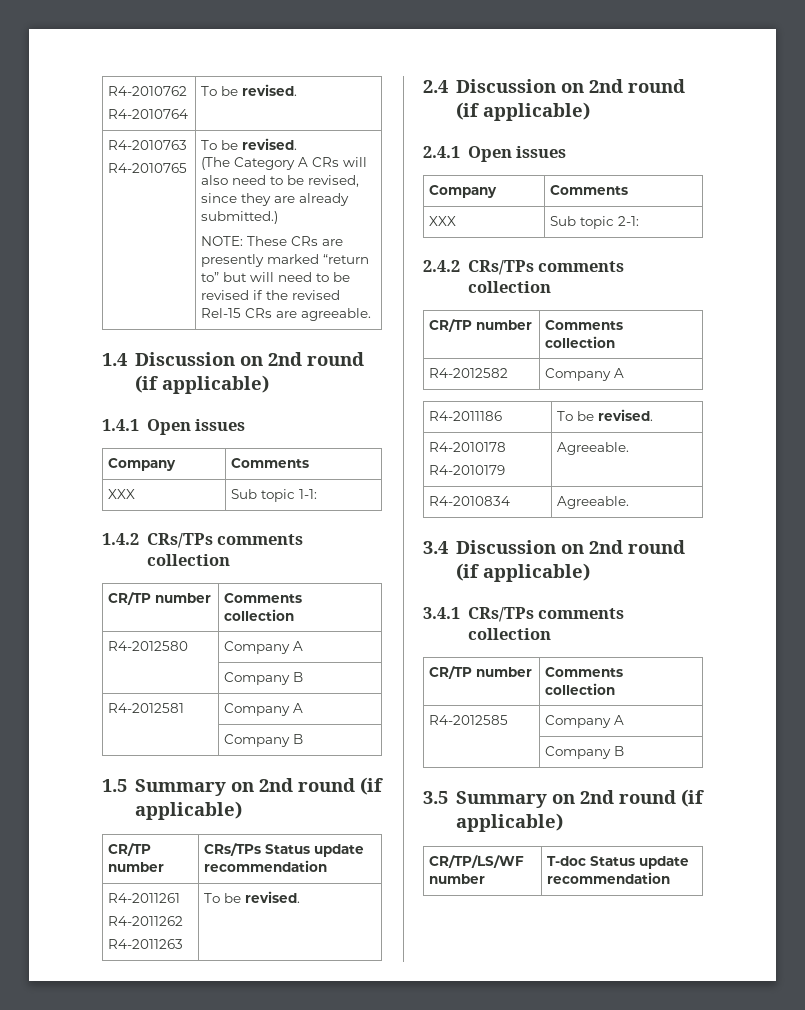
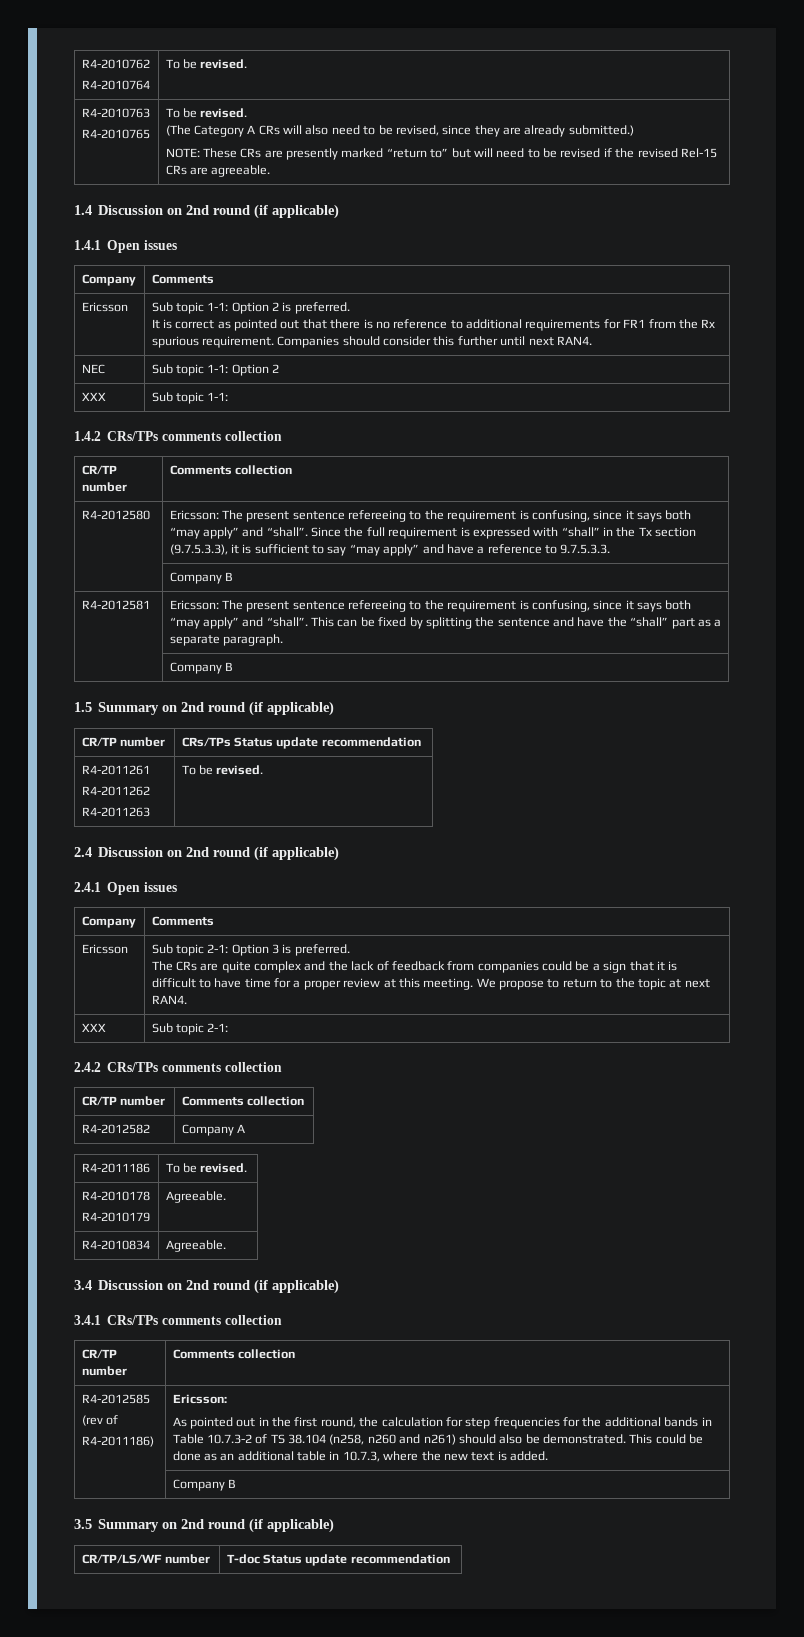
(310, 463) none -> [81,302,128,312] [151,302,350,314] [151,319,716,331] [151,336,592,348] [81,364,105,374] [151,364,280,376] // Ericsson | Sub topic 1-1: Option 2 is preferred. // It is correct as pointed out that there is no reference to additional requirements for FR1 from the Rx spurious requirement. Companies should consider this further until next RAN4. // NEC | Sub topic 1-1: Option 2
[224,641,304,654] [224,672,304,685] [108,703,185,713] [224,703,304,716] Company A // | Company B // R4-2012581 | Company A -> [169,510,692,522] [169,527,697,539] [169,544,611,556] [169,572,233,584] [81,600,150,610] [169,600,692,612] [169,617,722,629] [169,634,283,646] Ericsson: The present sentence refereeing to the requirement is confusing, since it says both “may apply” and “shall”. Since the full requirement is expressed with “shall” in the Tx section (9.7.5.3.3), it is sufficient to say “may apply” and have a reference to 9.7.5.3.3. // | Company B // R4-2012581 | Ericsson: The present sentence refereeing to the requirement is confusing, since it says both “may apply” and “shall”. This can be fixed by splitting the sentence and have the “shall” part as a separate paragraph.
(629, 190) none -> [81,944,128,954] [151,944,350,956] [151,961,678,973] [151,978,710,990] [151,995,187,1004] // Ericsson | Sub topic 2-1: Option 3 is preferred. // The CRs are quite complex and the lack of feedback from companies could be a sign that it is difficult to have time for a proper review at this meeting. We propose to return to the topic at next RAN4.
[545,715,625,728] | Company A -> [81,1415,118,1426] [81,1436,154,1447] [172,1394,227,1404] [172,1417,712,1429] [172,1434,704,1445] [172,1451,549,1462] // (rev of // R4-2011186) | Ericsson: // As pointed out in the first round, the calculation for step frequencies for the additional bands in Table 10.7.3-2 of TS 38.104 (n258, n260 and n261) should also be demonstrated. This could be done as an additional table in 10.7.3, where the new text is added.

